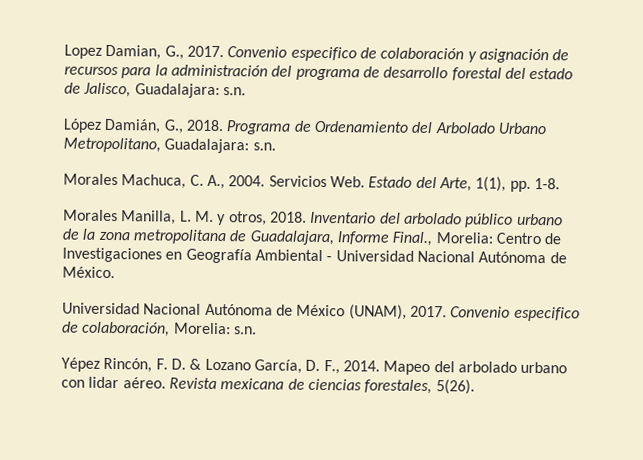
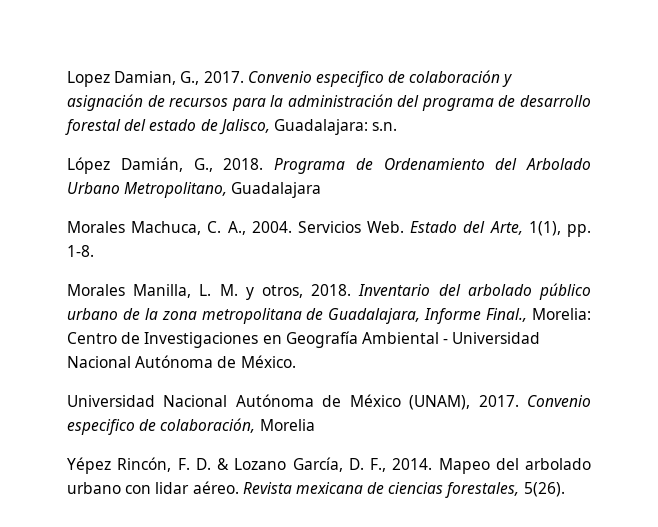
[164,138,276,154] Guadalajara: s.n. -> [231,182,322,198] Guadalajara
[173,322,257,335] Morelia: s.n. -> [259,419,315,431] Morelia

